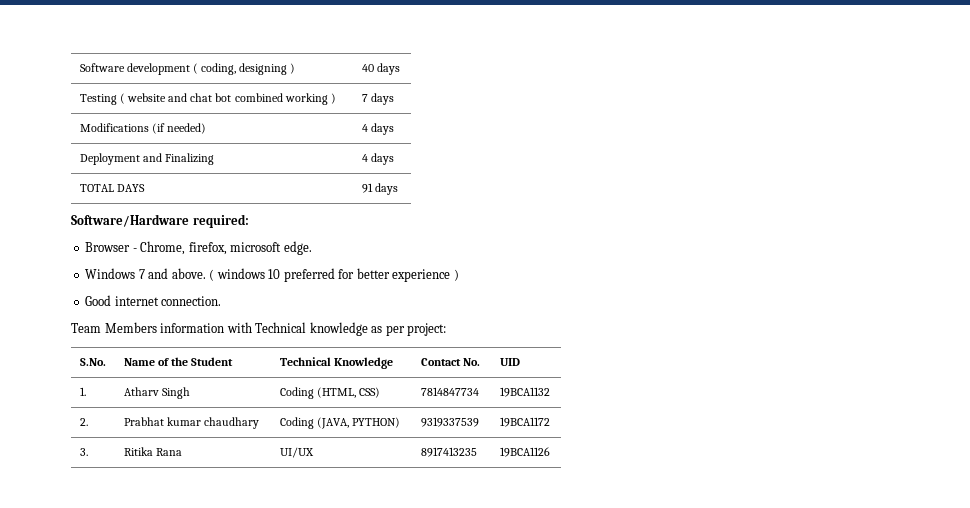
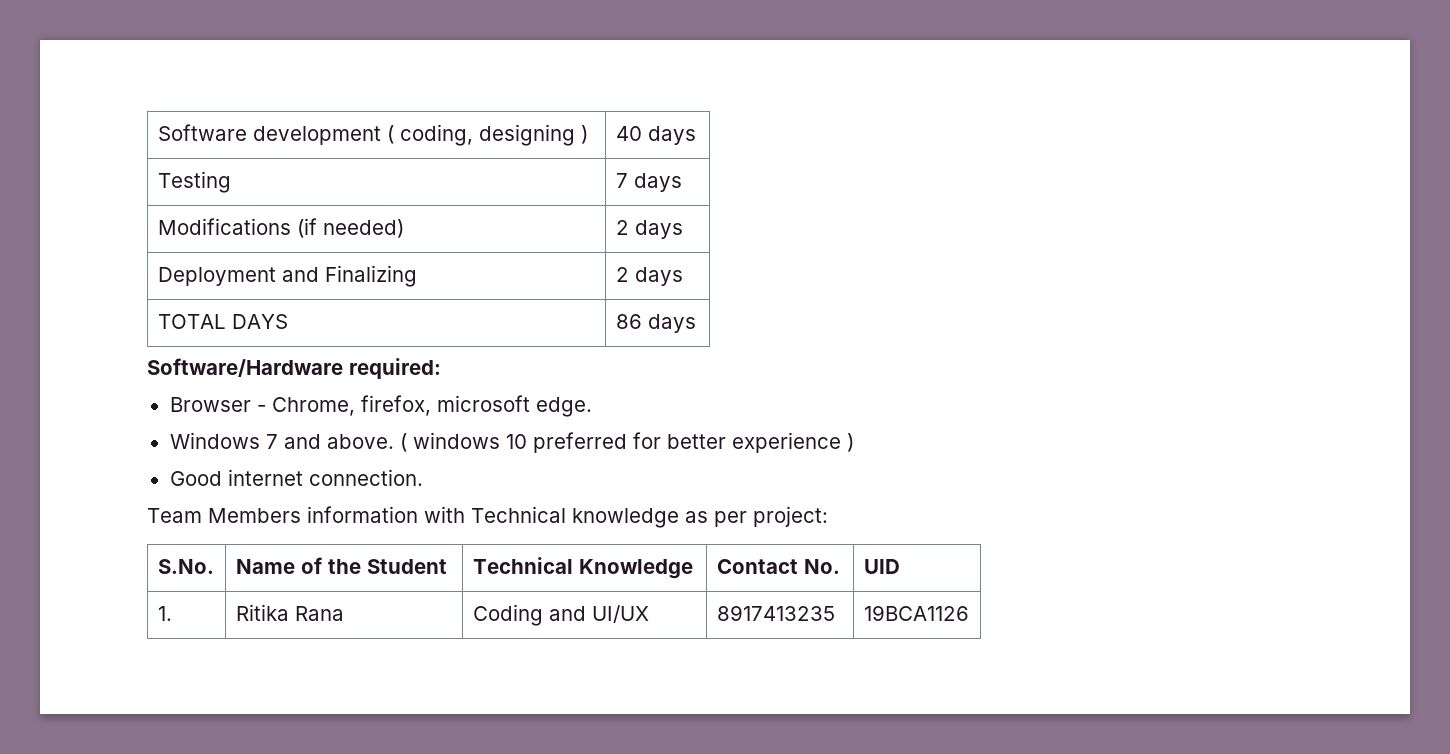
[120,93,336,105] ( website and chat bot combined working ) -> (231, 182) none
[361,124,368,132] 4 -> [615,220,629,235] 2
[361,154,368,162] 4 -> [615,267,629,282] 2
[361,183,373,193] 91 -> [615,314,642,329] 86
[123,387,191,399] [279,387,381,399] [420,387,479,396] [499,387,550,397] [79,418,88,426] [123,417,260,429] [279,417,401,429] [420,417,479,427] [499,417,550,427] [79,448,88,456] | Atharv Singh | Coding (HTML, CSS) | 7814847734 | 19BCA1132 // 2. | Prabhat kumar chaudhary | Coding (JAVA, PYTHON) | 9319337539 | 19BCA1172 // 3. -> (172, 613) none
(183, 452) none -> [472,604,586,626] Coding and

